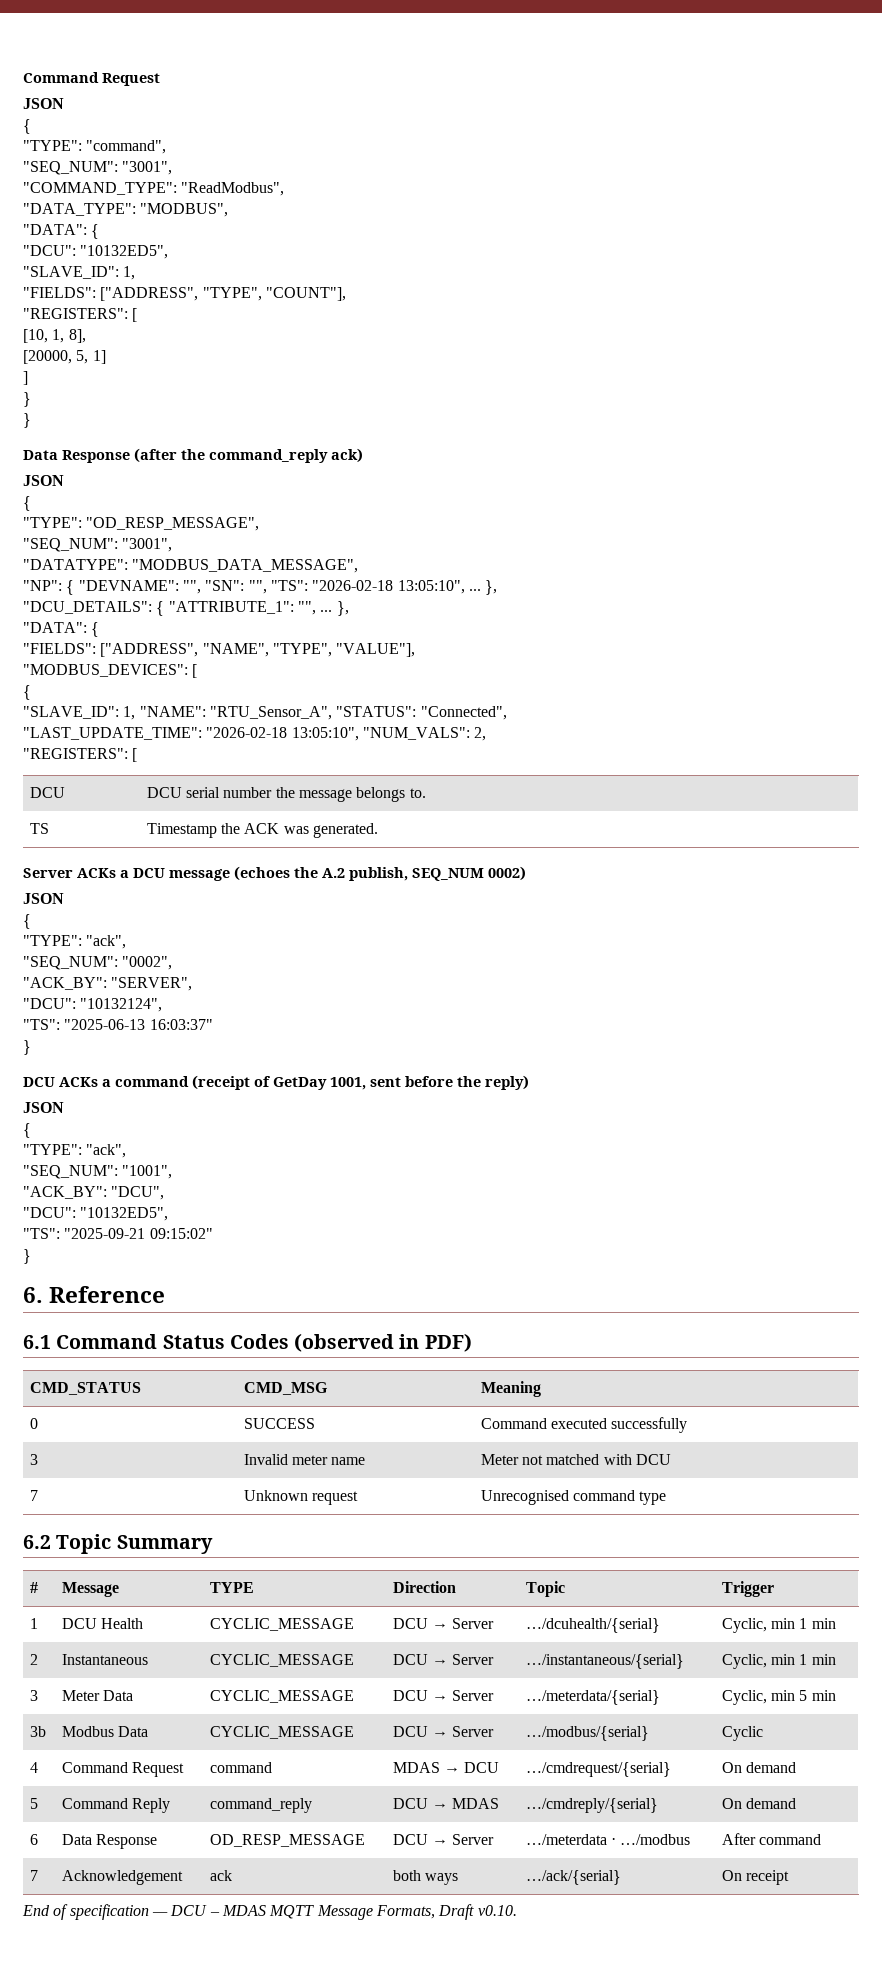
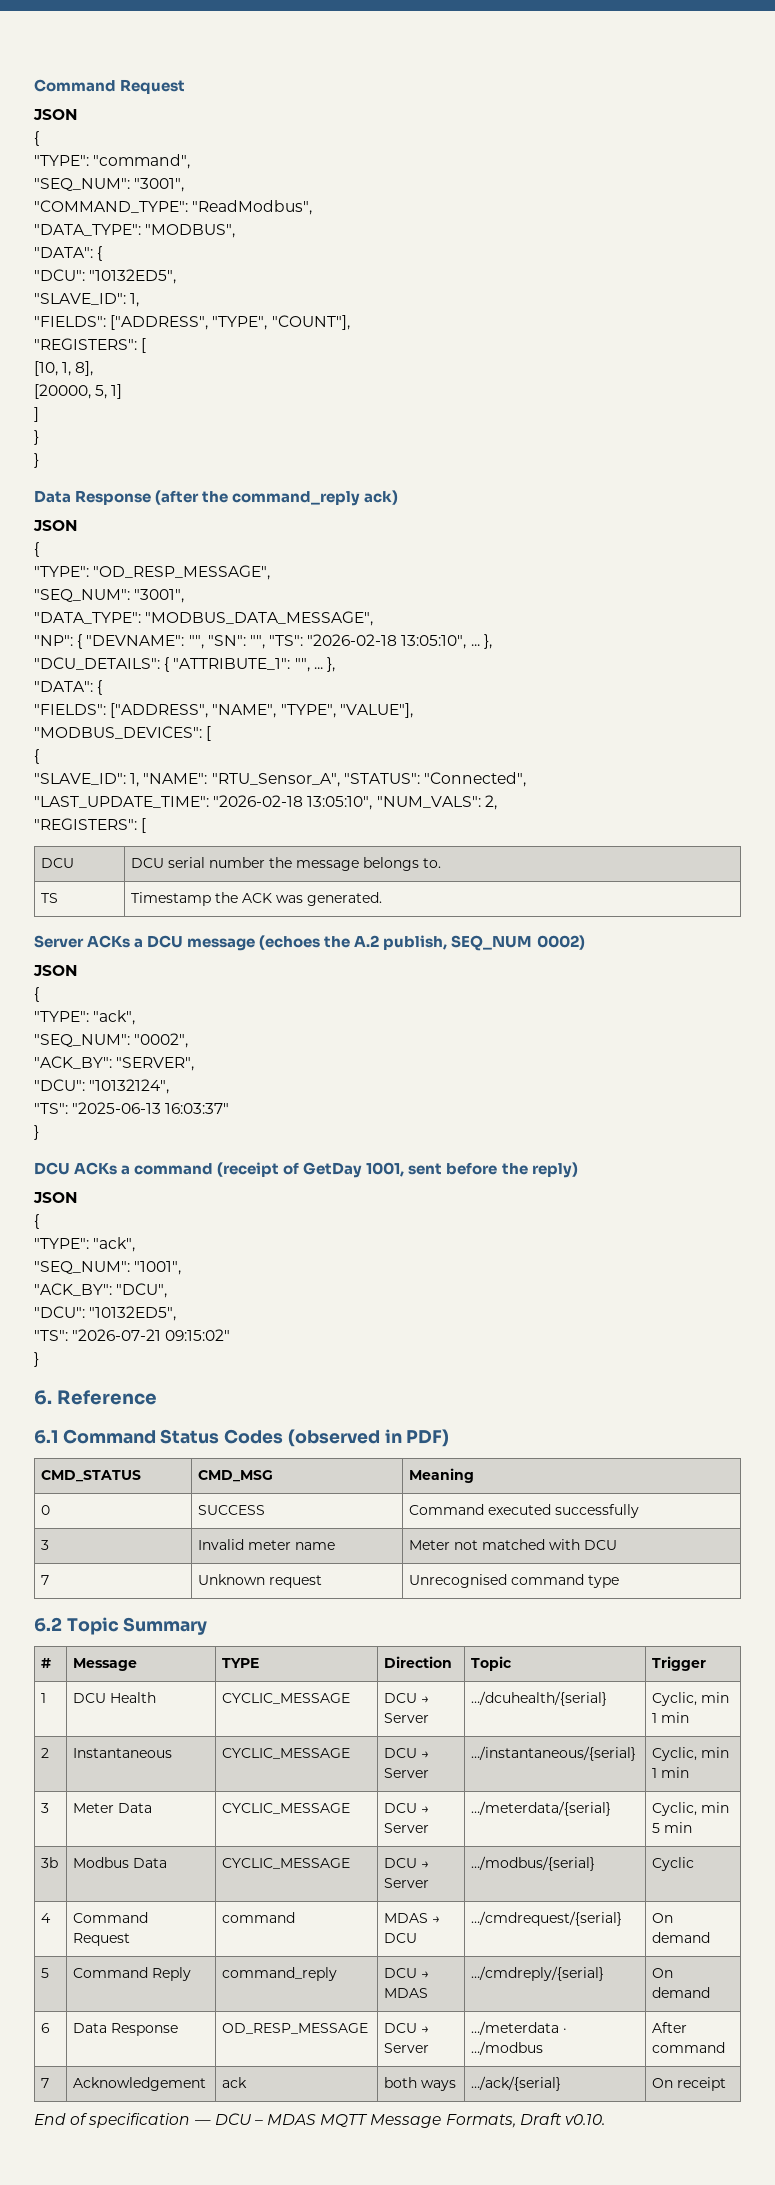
[23,559,128,570] "DATATYPE": -> [34,612,141,624] "DATA_TYPE":
[64,1228,146,1239] "2025-09-21 -> [72,1329,162,1341] "2026-07-21

